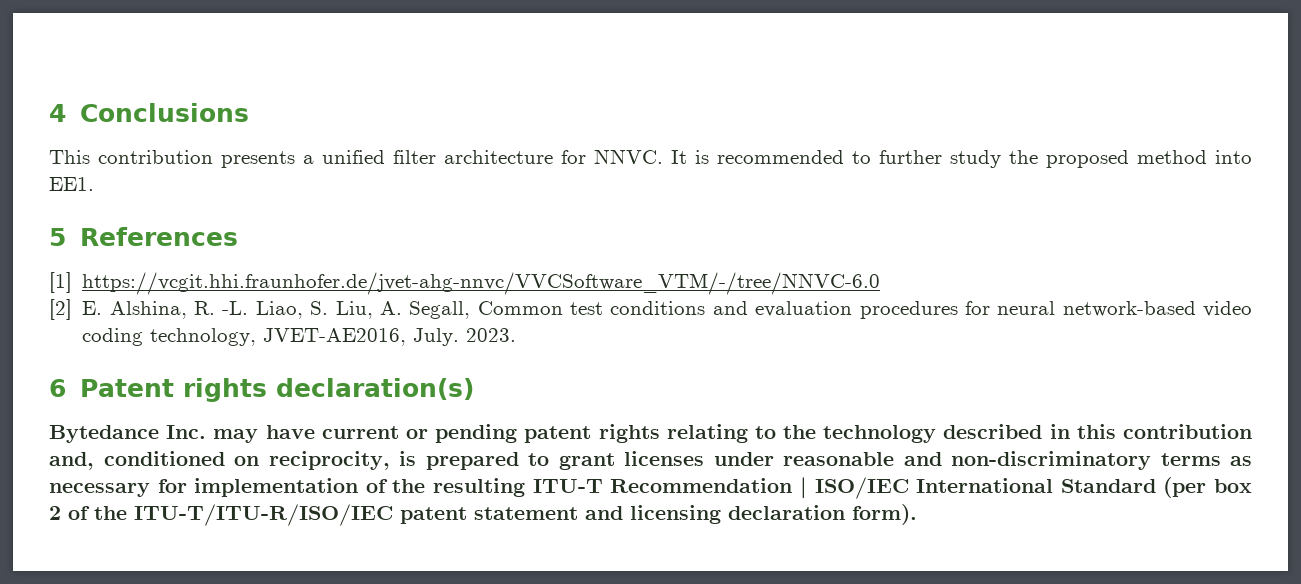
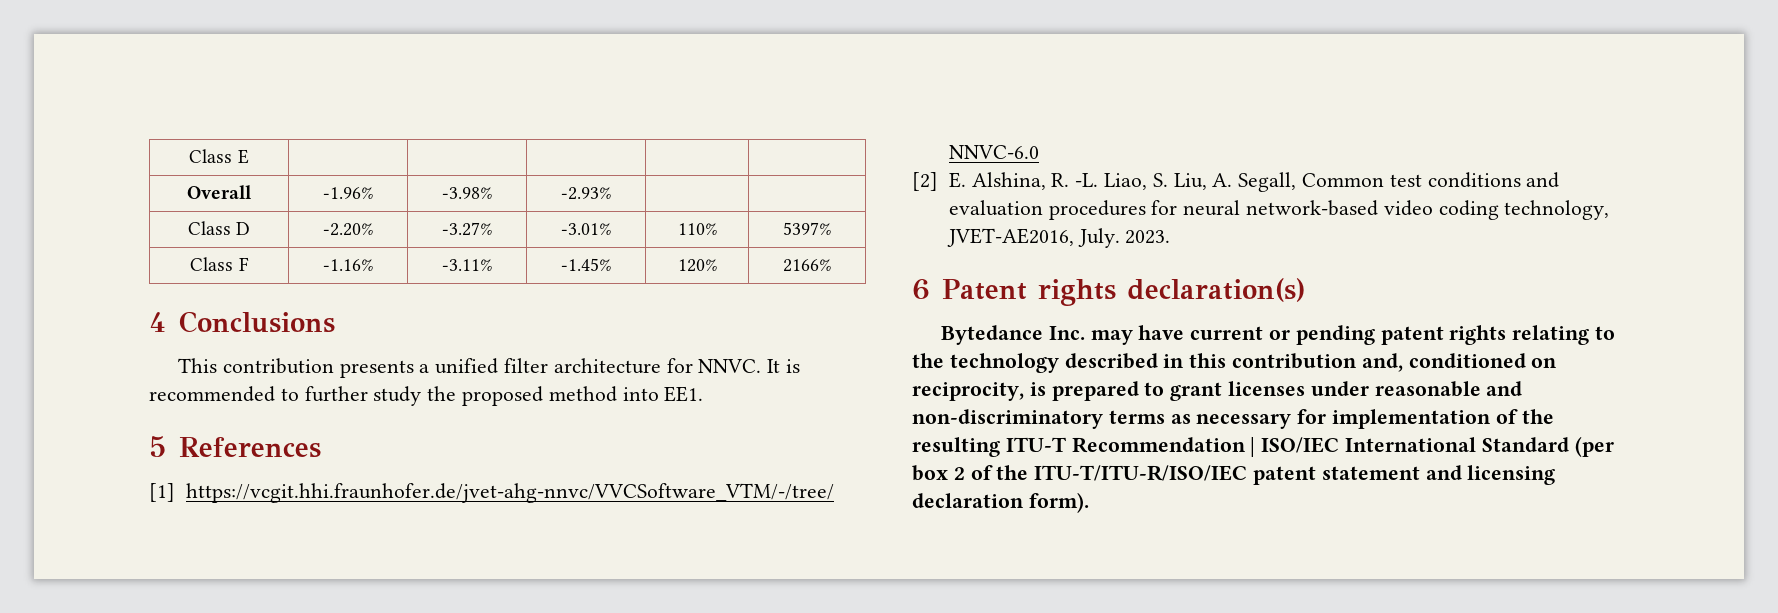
(49, 113) none -> [189,149,249,164] [187,185,252,199] [323,187,373,199] [442,187,492,199] [561,187,611,200] [187,221,251,235] [323,223,373,236] [442,222,492,236] [561,223,611,235] [677,223,717,235] [783,222,831,235] [190,257,249,271] [323,259,373,271] [442,259,492,271] [561,258,611,271] [677,259,717,272] [783,259,831,272] Class E | | | | | // Overall | -1.96% | -3.98% | -2.93% | | // Class D | -2.20% | -3.27% | -3.01% | 110% | 5397% // Class F | -1.16% | -3.11% | -1.45% | 120% | 2166% //

